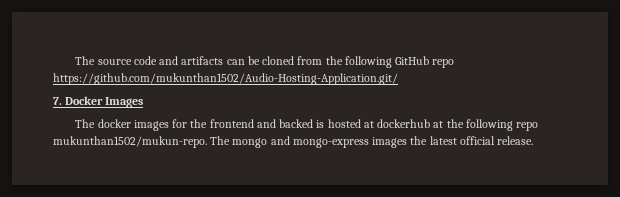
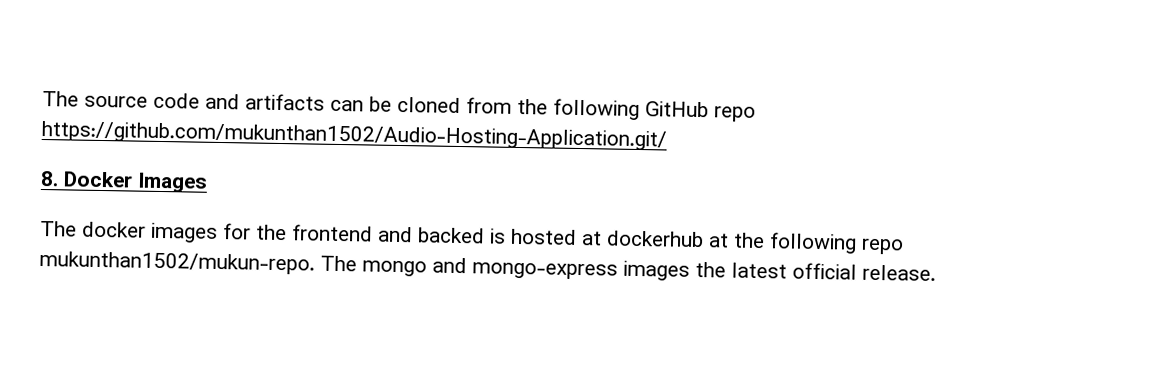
[53,97,62,105] 7. -> [40,170,59,187] 8.

